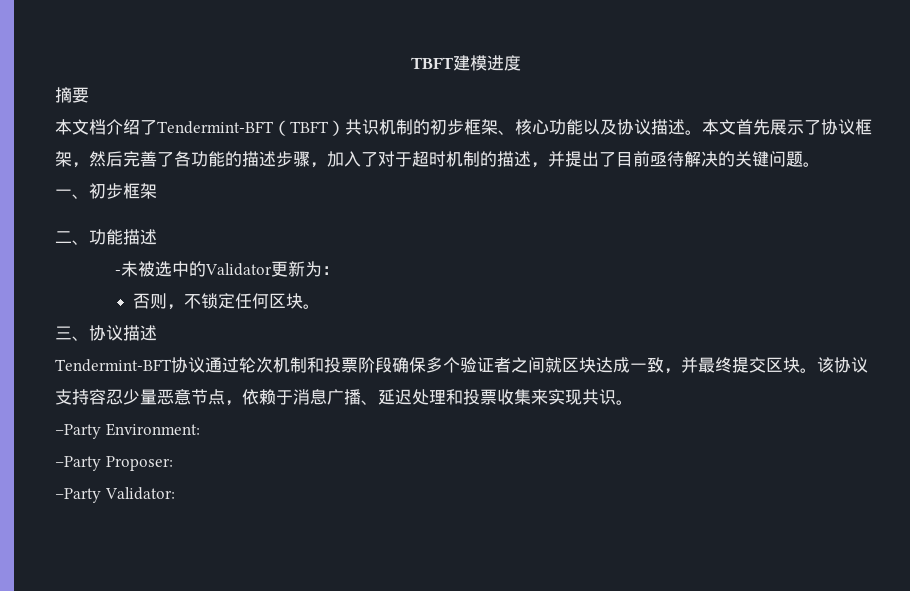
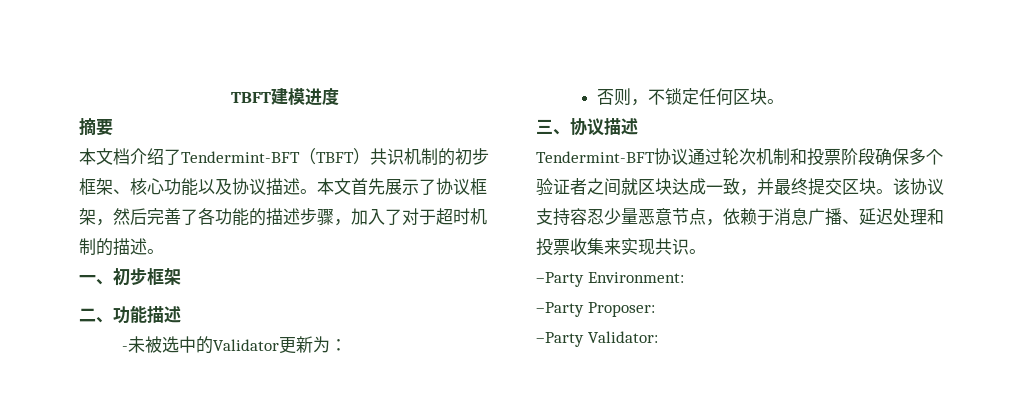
[531,151,803,168] ，并提出了目前亟待解决的关键问题 -> (147, 246) none

